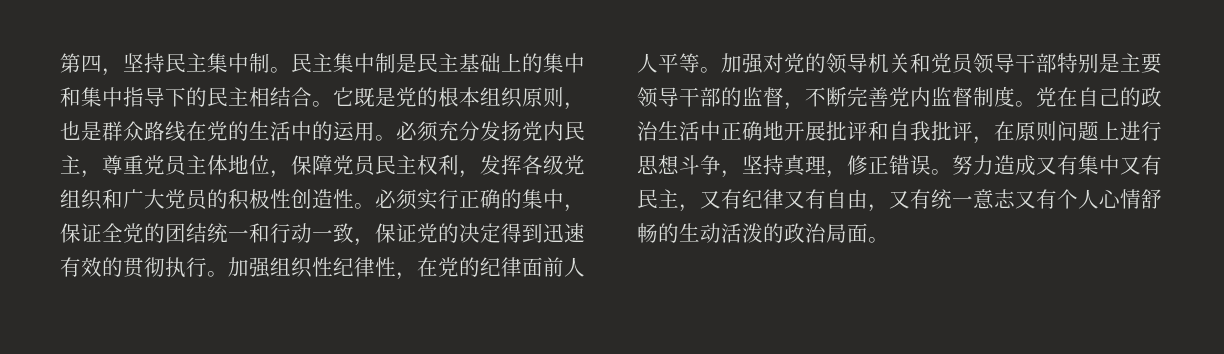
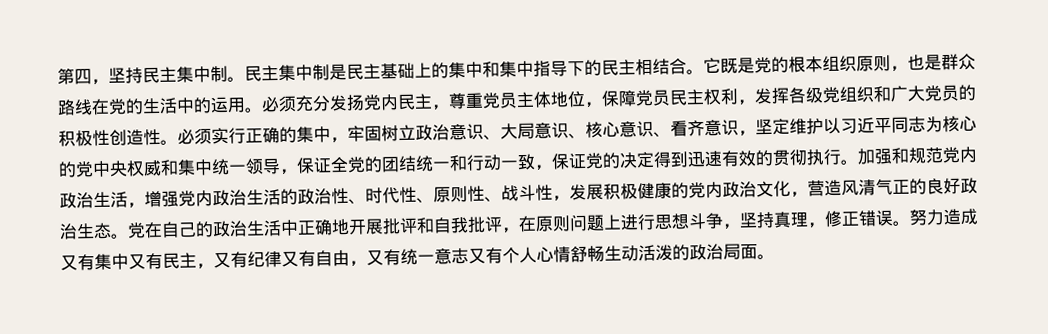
(585, 208) none -> [347,115,977,142] [58,158,298,178] 牢固树立政治意识、大局意识、核心意识、看齐意识，坚定维护以习近平同志为核心的党中央权威和集中统一领导，
[270,257,585,280] [637,53,1162,74] [637,86,1015,110] 组织性纪律性，在党的纪律面前人人平等。加强对党的领导机关和党员领导干部特别是主要领导干部的监督，不断完善党内监督制度 -> [891,146,977,164] [59,177,978,209] [59,222,112,240] 和规范党内政治生活，增强党内政治生活的政治性、时代性、原则性、战斗性，发展积极健康的党内政治文化，营造风清气正的良好政治生态
[658,223,679,243] 的 -> (605, 253) none

